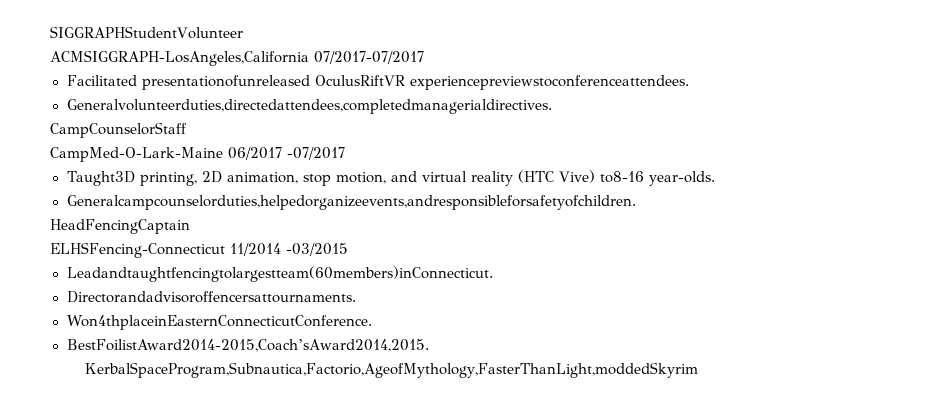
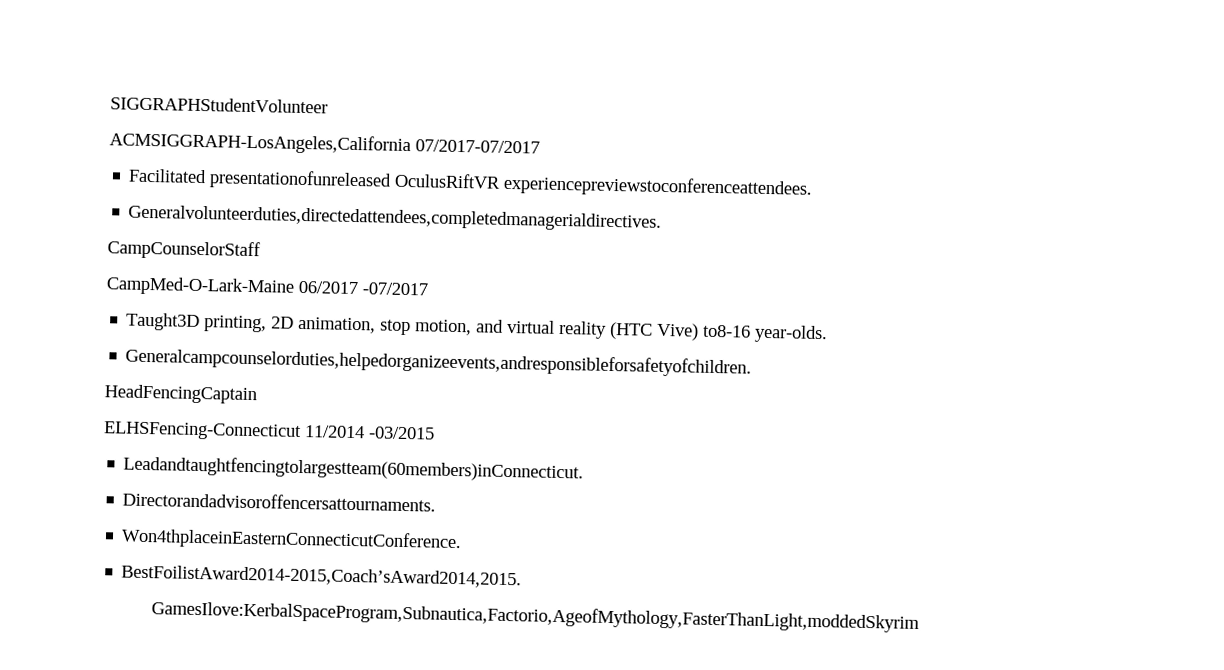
[84,362,698,378] KerbalSpaceProgram,Subnautica,Factorio,AgeofMythology,FasterThanLight,moddedSkyrim -> [151,600,921,634] GamesIlove:KerbalSpaceProgram,Subnautica,Factorio,AgeofMythology,FasterThanLight,moddedSkyrim

